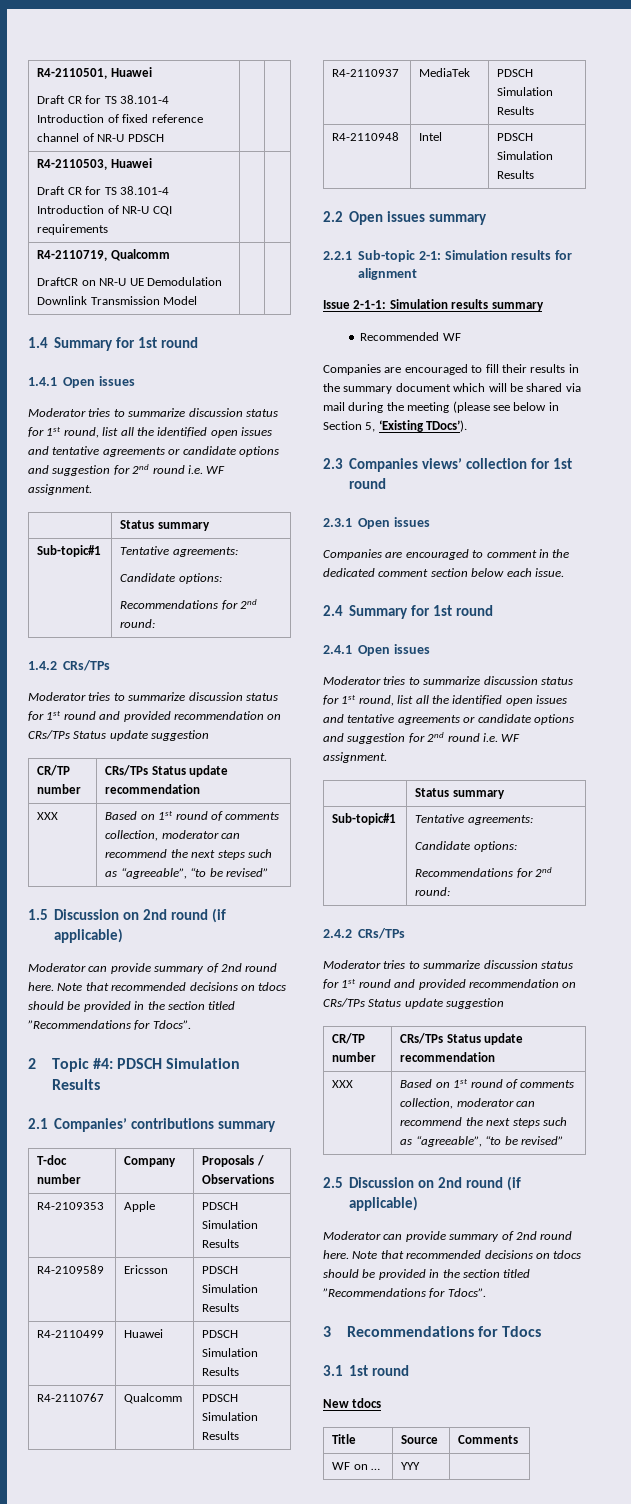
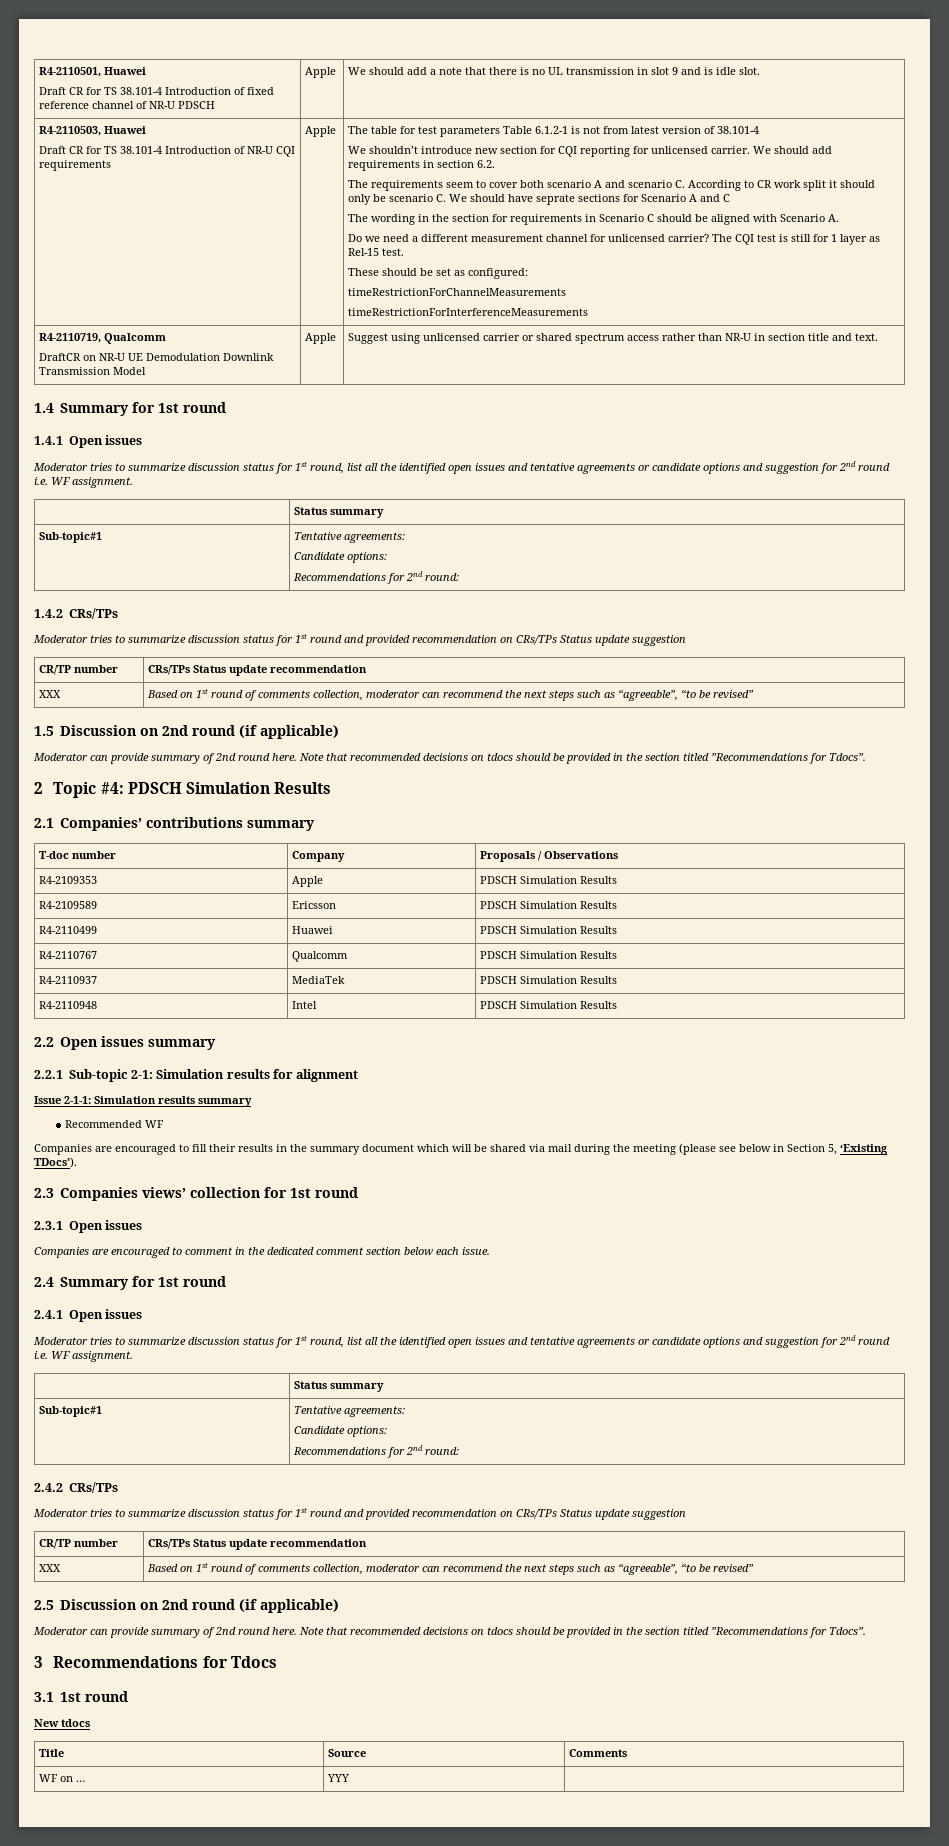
(164, 138) | -> [305,67,337,78] [348,67,761,75] Apple | We should add a note that there is no UL transmission in slot 9 and is idle slot.
(109, 229) | -> [305,126,337,137] [348,126,760,137] [348,146,833,157] [348,160,496,171] [348,180,876,191] [348,194,731,205] [348,214,840,225] [348,234,881,245] [348,248,405,256] [348,268,529,279] [348,288,567,296] [348,308,589,316] Apple | The table for test parameters Table 6.1.2-1 is not from latest version of 38.101-4 // We shouldn’t introduce new section for CQI reporting for unlicensed carrier. We should add requirements in section 6.2. // The requirements seem to cover both scenario A and scenario C. According to CR work split it should only be scenario C. We should have seprate sections for Scenario A and C // The wording in the section for requirements in Scenario C should be aligned with Scenario A. // Do we need a different measurement channel for unlicensed carrier? The CQI test is still for 1 layer as Rel-15 test. // These should be set as configured: // timeRestrictionForChannelMeasurements // timeRestrictionForInterferenceMeasurements
(198, 300) | -> [305,333,337,344] [348,333,879,344] Apple | Suggest using unlicensed carrier or shared spectrum access rather than NR-U in section title and text.

